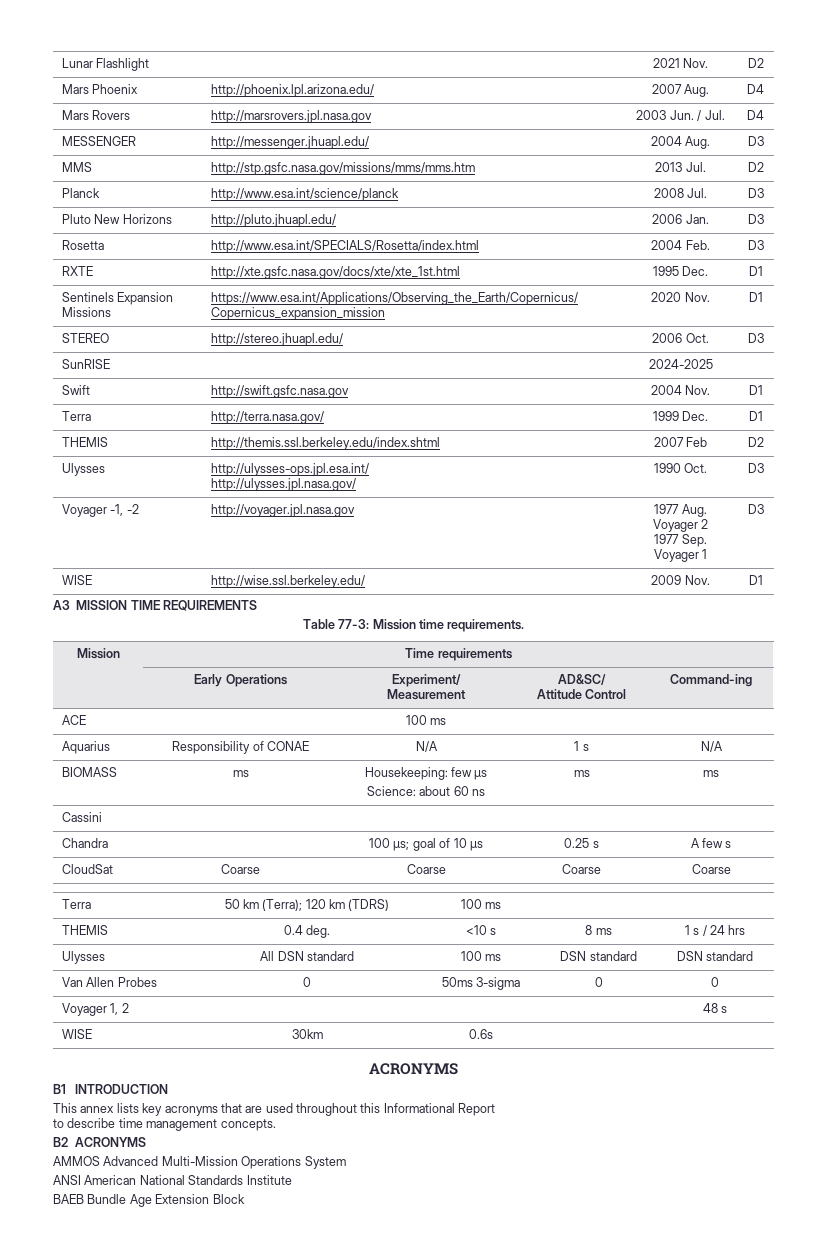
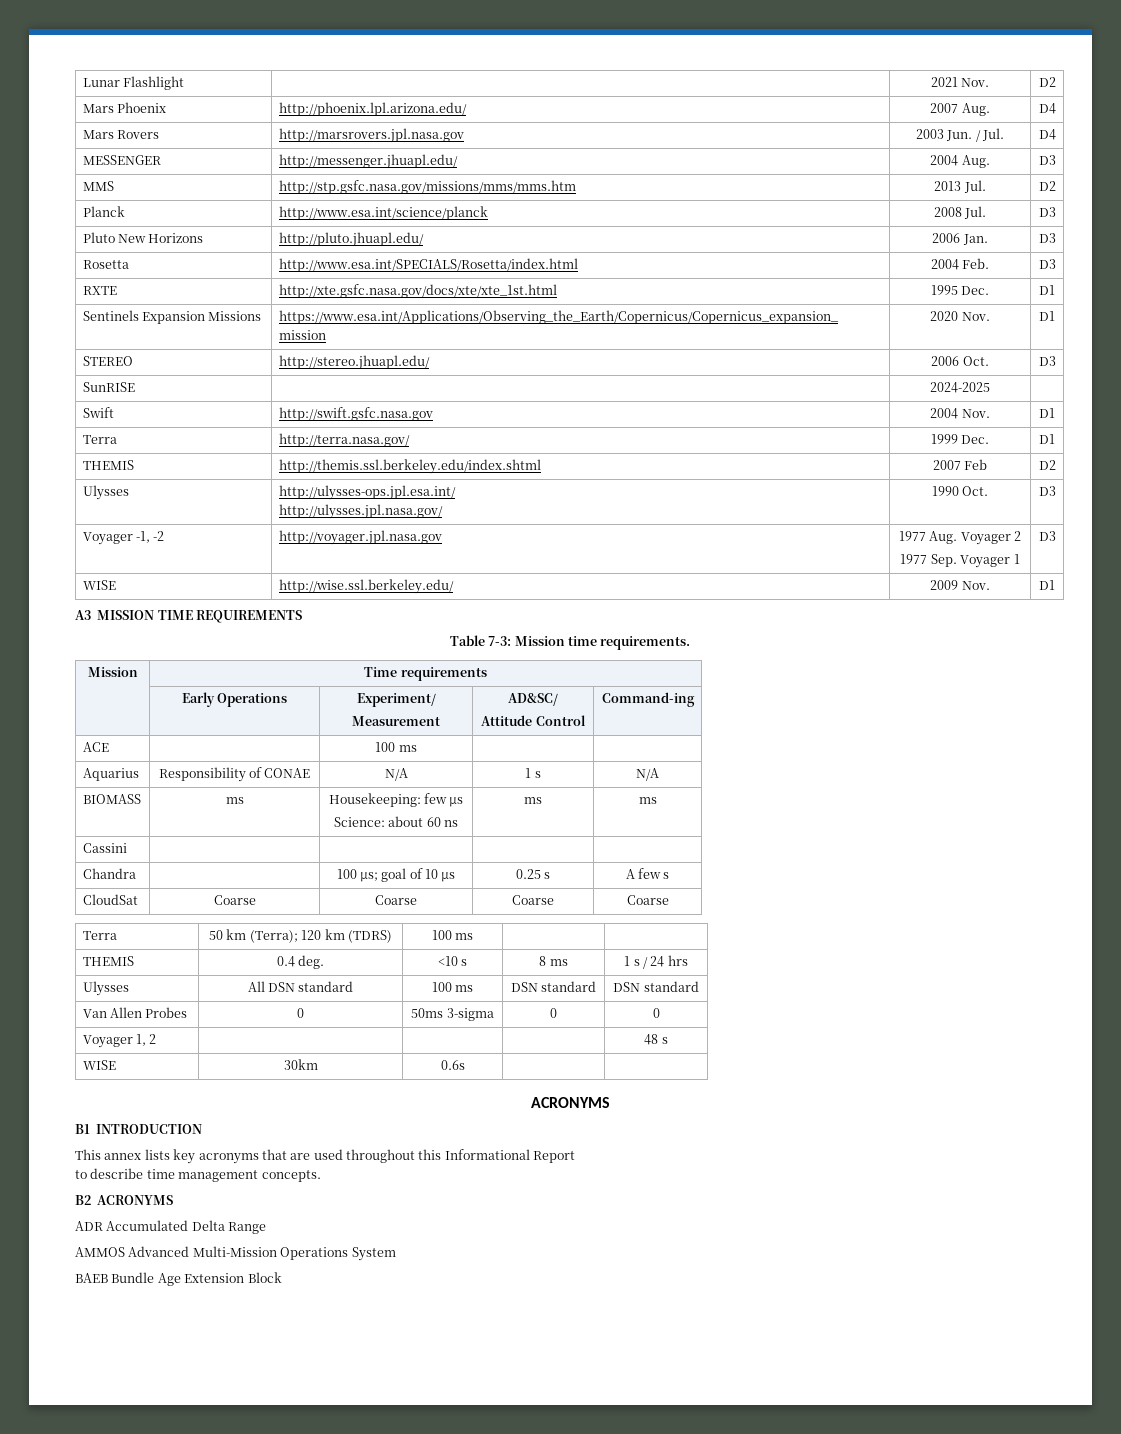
[338,619,370,629] 77-3: -> [488,636,512,646] 7-3:
(147, 1142) none -> [75,1220,267,1234] // ADR Accumulated Delta Range
[53,1175,292,1185] // ANSI American National Standards Institute -> (396, 1254) none

